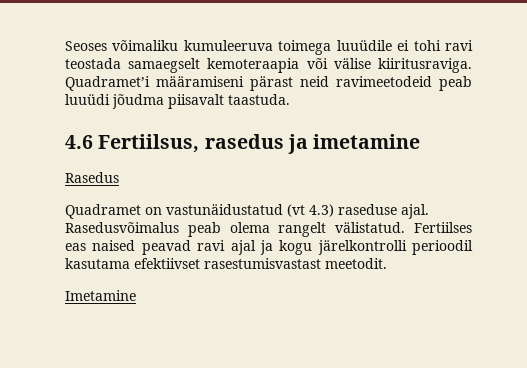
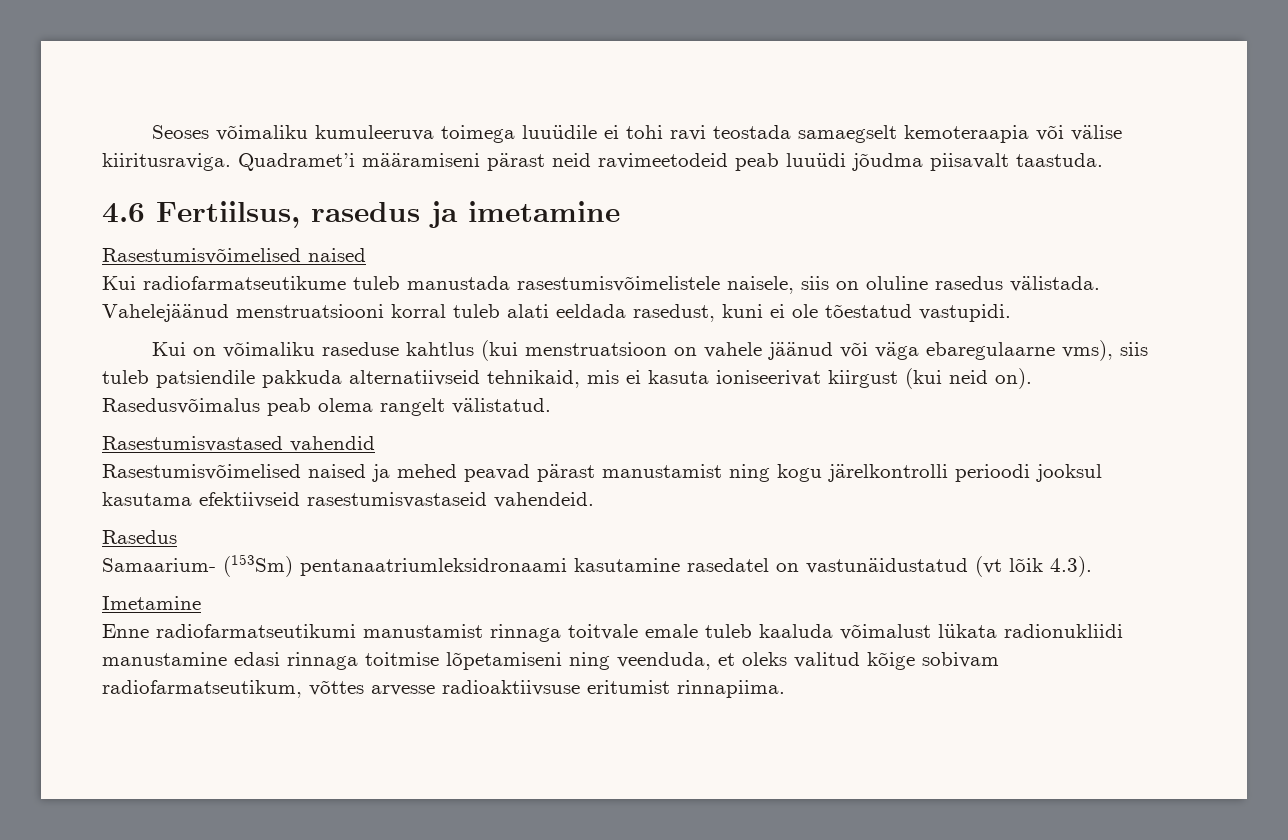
[65,172,119,183] [65,204,429,219] Rasedus // Quadramet on vastunäidustatud (vt 4.3) raseduse ajal. -> [102,248,366,264] [102,276,1100,294] [102,304,1011,322] [151,340,1148,361] [102,368,1032,389] Rasestumisvõimelised naised // Kui radiofarmatseutikume tuleb manustada rasestumisvõimelistele naisele, siis on oluline rasedus välistada. Vahelejäänud menstruatsiooni korral tuleb alati eeldada rasedust, kuni ei ole tõestatud vastupidi. // Kui on võimaliku raseduse kahtlus (kui menstruatsioon on vahele jäänud või väga ebaregulaarne vms), siis tuleb patsiendile pakkuda alternatiivseid tehnikaid, mis ei kasuta ioniseerivat kiirgust (kui neid on).
[414,222,473,233] [65,240,473,255] [65,258,387,269] [65,290,136,301] Fertiilses eas naised peavad ravi ajal ja kogu järelkontrolli perioodil kasutama efektiivset rasestumisvastast meetodit. // Imetamine -> [102,436,375,452] [102,464,1102,482] [102,492,594,508] [102,530,177,544] [102,554,1092,577] [102,596,201,610] [102,624,1123,642] [102,652,999,670] [102,680,785,698] // Rasestumisvastased vahendid // Rasestumisvõimelised naised ja mehed peavad pärast manustamist ning kogu järelkontrolli perioodi jooksul kasutama efektiivseid rasestumisvastaseid vahendeid. // Rasedus // Samaarium- (153Sm) pentanaatriumleksidronaami kasutamine rasedatel on vastunäidustatud (vt lõik 4.3). // Imetamine // Enne radiofarmatseutikumi manustamist rinnaga toitvale emale tuleb kaaluda võimalust lükata radionukliidi manustamine edasi rinnaga toitmise lõpetamiseni ning veenduda, et oleks valitud kõige sobivam radiofarmatseutikum, võttes arvesse radioaktiivsuse eritumist rinnapiima.

